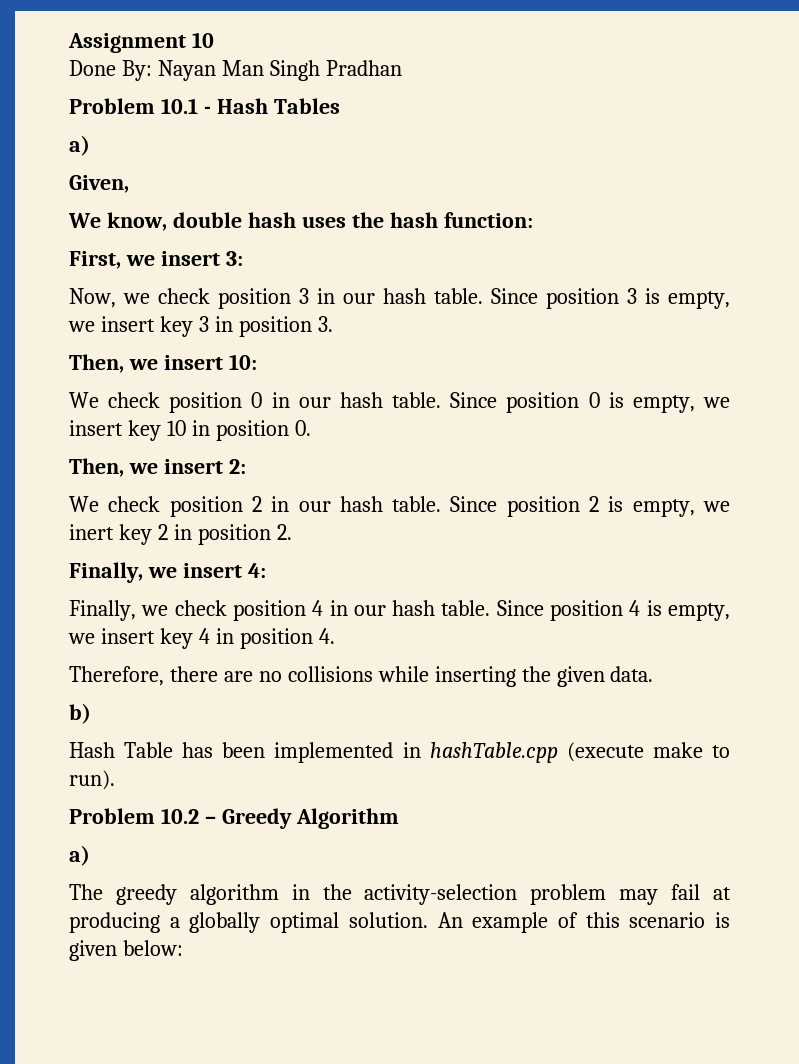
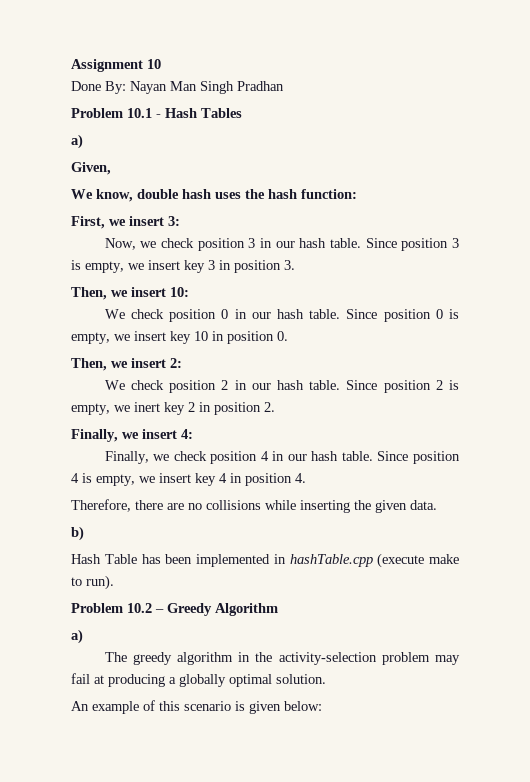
(428, 920) none -> (326, 679) //

